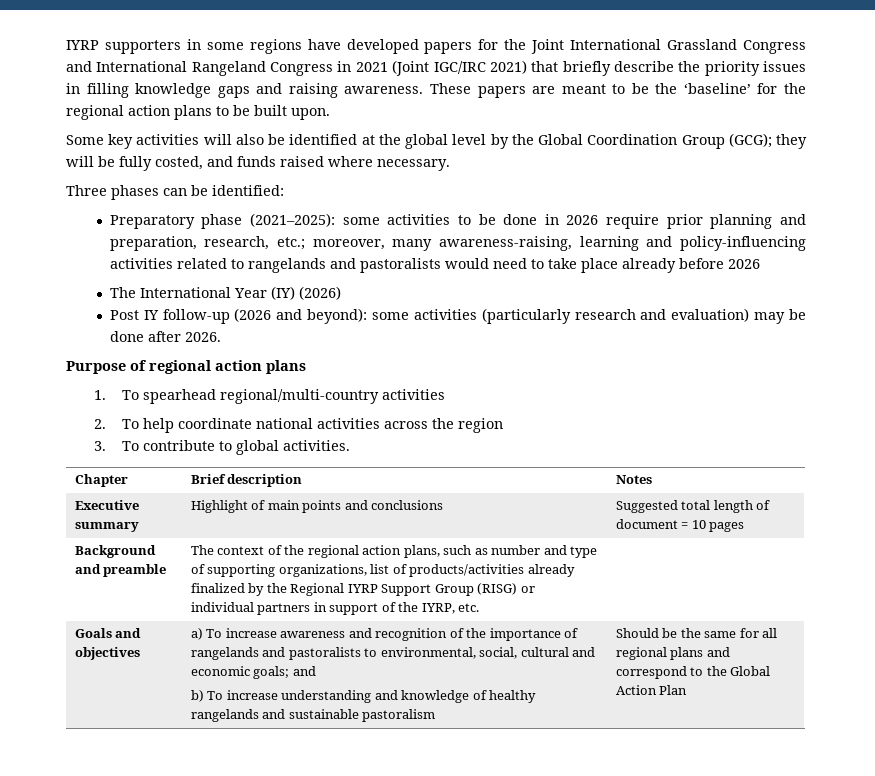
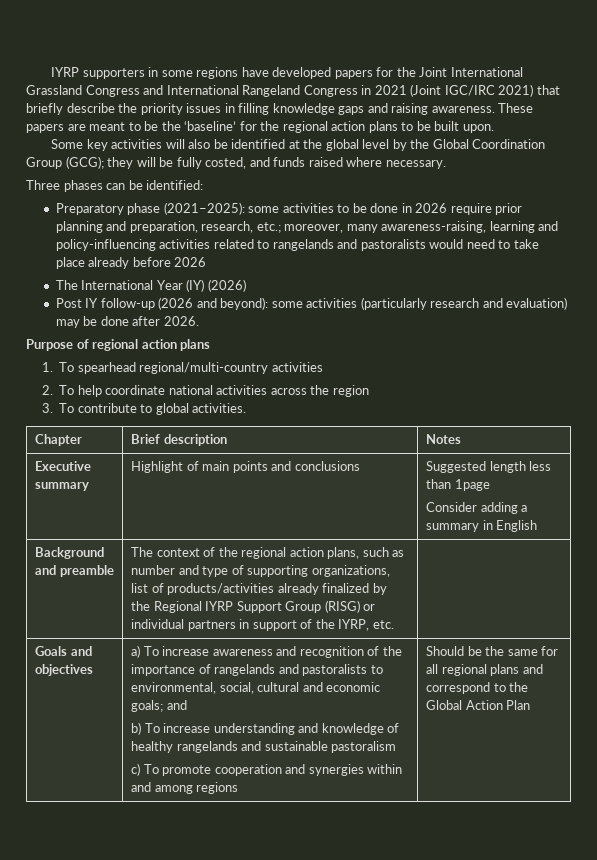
[681,500,771,513] [615,519,745,532] total length of document = 10 pages -> [489,461,552,473] [426,479,490,491] [426,502,528,514] [426,520,538,532] length less than 1page // Consider adding a summary in English
(436, 715) none -> [131,763,403,776] [131,782,239,794] // c) To promote cooperation and synergies within and among regions

